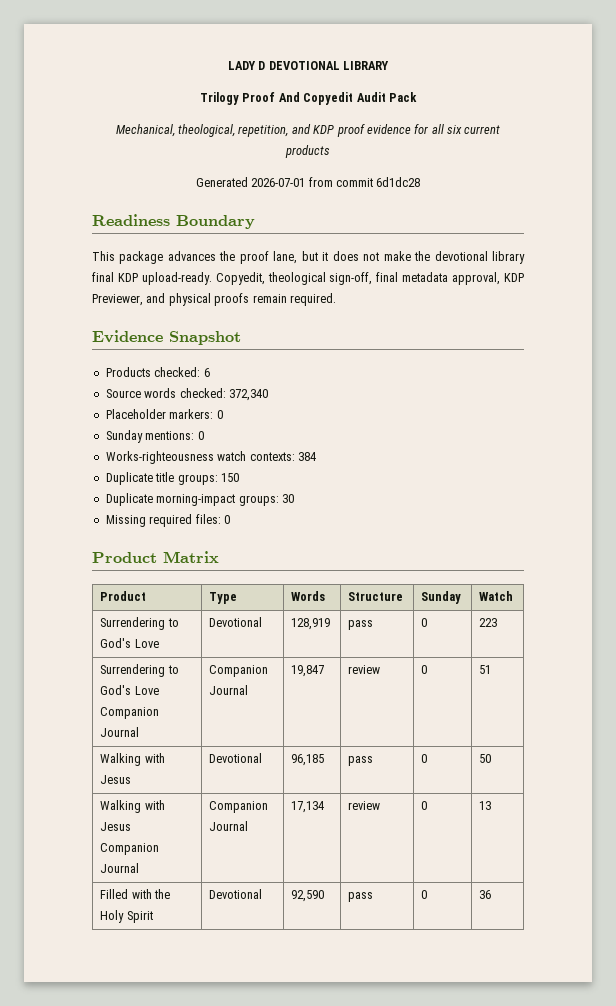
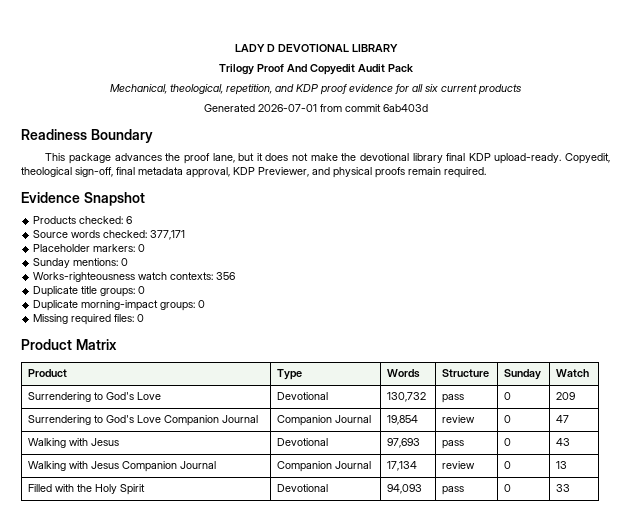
[376,177,421,187] 6d1dc28 -> [382,104,428,112] 6ab403d
[228,389,268,401] 372,340 -> [150,230,186,240] 377,171
[297,452,316,461] 384 -> [216,272,236,280] 356
[220,473,239,482] 150 -> [138,286,146,294] 0
[281,494,294,503] 30 -> [198,300,206,308] 0
[291,618,331,630] [348,620,374,630] [421,618,428,627] [479,618,498,627] 128,919 | pass | 0 | 223 -> [387,392,427,402] [442,394,465,403] [504,392,512,400] [556,392,576,400] 130,732 | pass | 0 | 209
[291,665,325,677] [348,665,381,674] [421,665,428,674] [479,665,492,674] 19,847 | review | 0 | 51 -> [387,415,419,425] [442,415,476,423] [504,415,512,423] [556,415,570,423] 19,854 | review | 0 | 47
[291,754,325,766] [348,756,374,766] [421,754,428,763] [479,754,492,763] 96,185 | pass | 0 | 50 -> [387,438,421,448] [442,440,465,449] [504,438,512,446] [556,438,571,446] 97,693 | pass | 0 | 43
[291,890,325,902] [348,892,374,902] [421,890,428,899] [479,890,492,899] 92,590 | pass | 0 | 36 -> [387,484,423,494] [442,486,465,495] [504,484,512,492] [556,484,571,492] 94,093 | pass | 0 | 33

